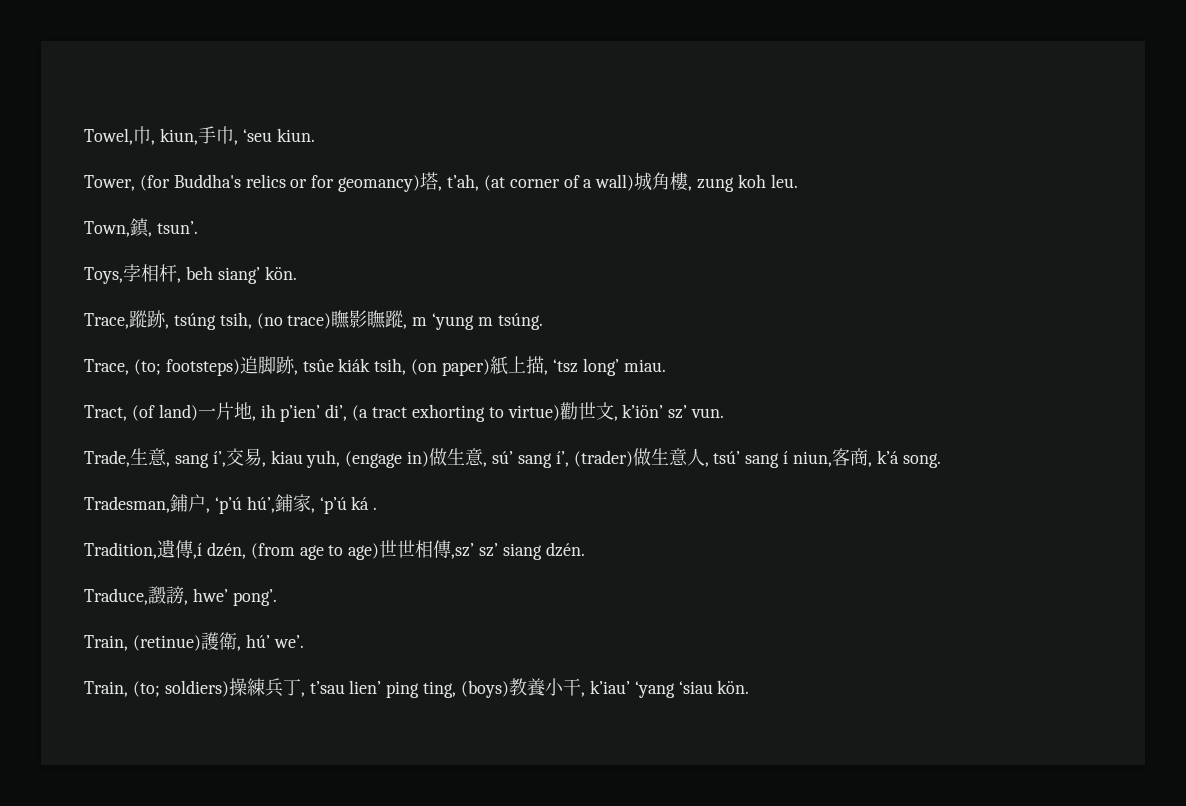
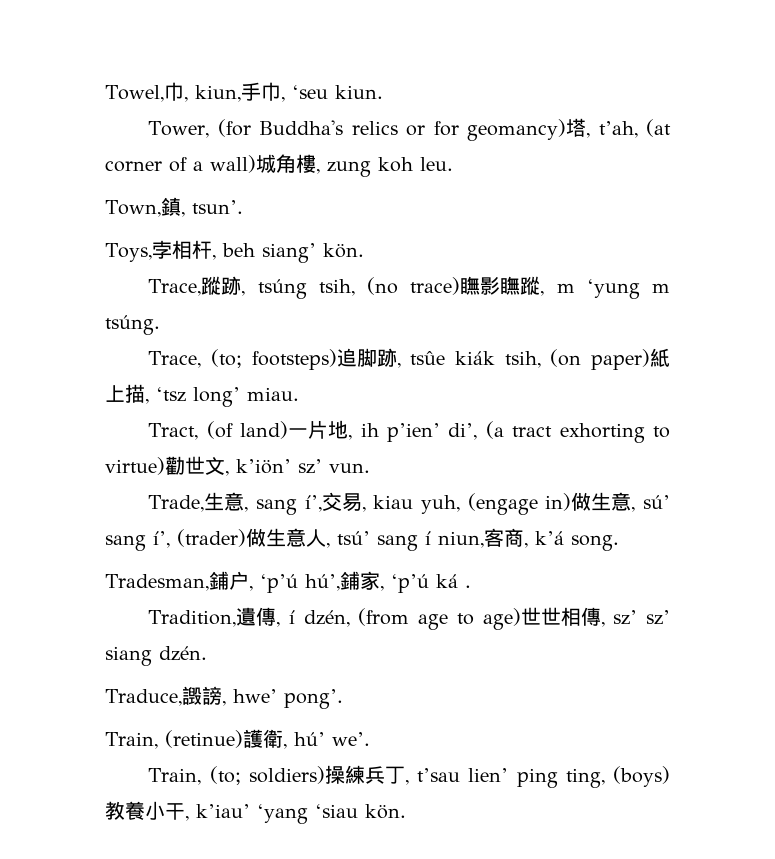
[193,543,202,559] ,í -> [276,610,296,627] , í
[451,543,475,559] ,sz’ -> [600,610,638,627] , sz’

